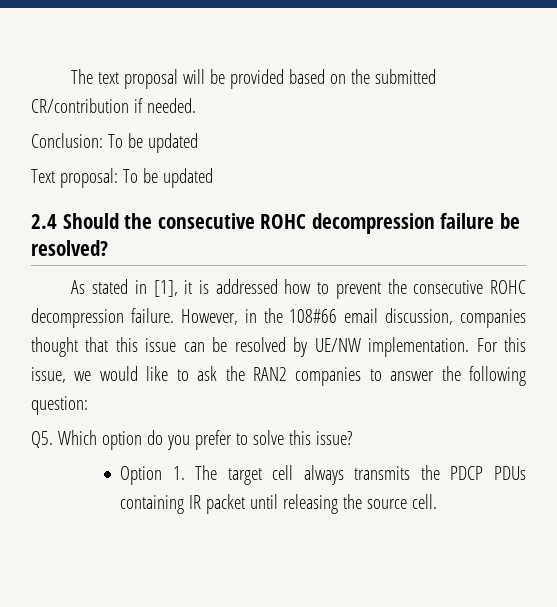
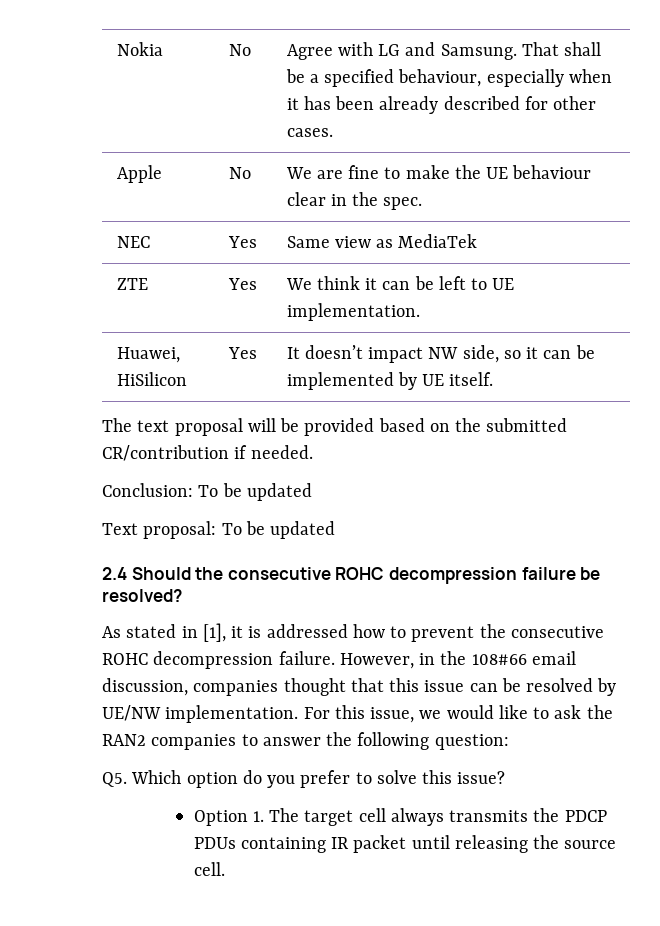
(71, 76) none -> [116,42,163,56] [228,44,251,56] [286,42,602,60] [285,69,612,87] [286,96,597,114] [286,128,333,137] [116,165,162,183] [228,167,251,179] [285,165,592,179] [286,192,423,210] [116,236,150,248] [227,236,257,248] [286,234,478,248] [116,278,148,290] [227,278,257,290] [285,276,515,290] [286,303,420,321] [116,347,180,363] [116,372,187,386] [227,347,257,359] [286,345,595,363] [286,372,494,390] Nokia | No | Agree with LG and Samsung. That shall be a specified behaviour, especially when it has been already described for other cases. // Apple | No | We are fine to make the UE behaviour clear in the spec. // NEC | Yes | Same view as MediaTek // ZTE | Yes | We think it can be left to UE implementation. // Huawei, HiSilicon | Yes | It doesn’t impact NW side, so it can be implemented by UE itself. //

